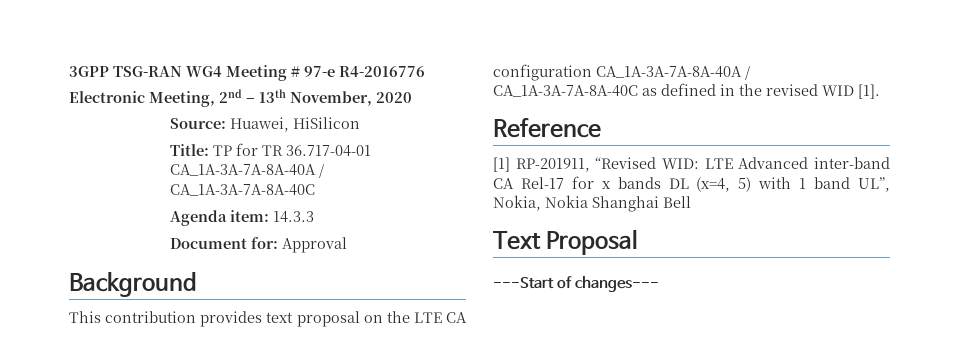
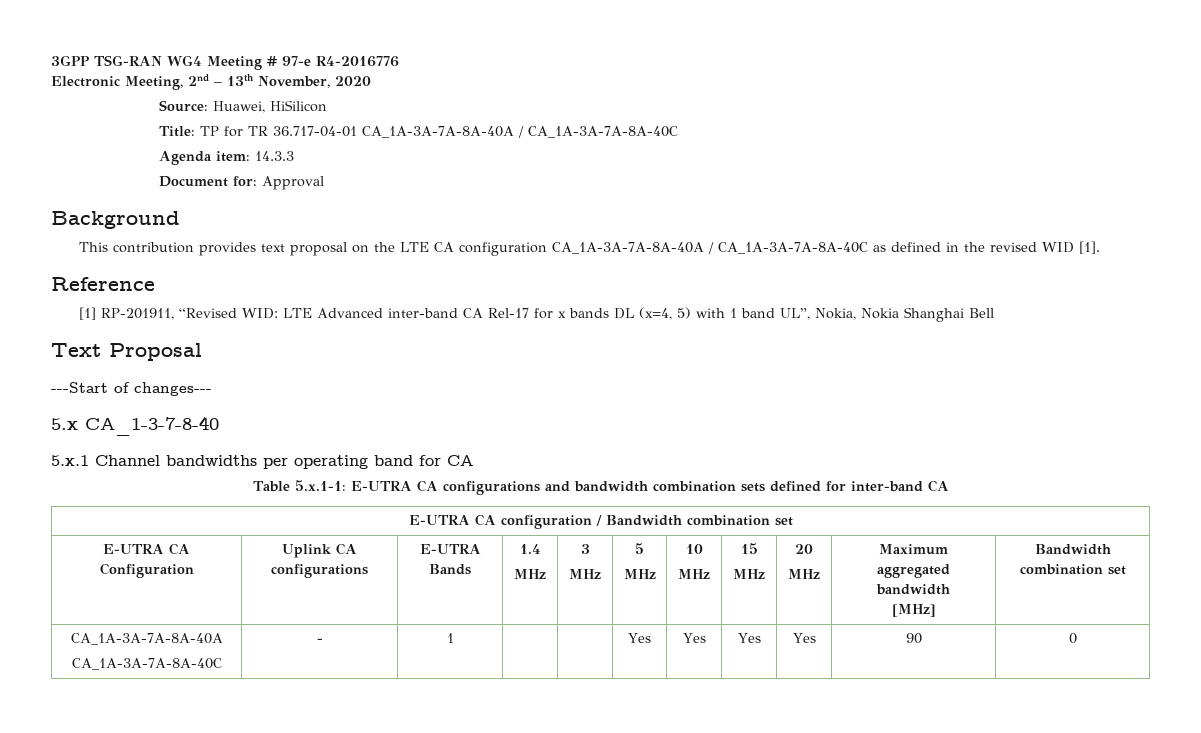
(659, 284) none -> [51,416,219,436] [51,455,474,469] [252,480,949,495] [408,514,793,529] [103,543,190,555] [99,563,194,578] [282,543,357,558] [271,564,368,578] [419,544,481,554] [429,564,471,575] [519,544,541,554] [514,569,546,579] [580,544,590,554] [569,569,601,579] [635,543,644,554] [623,569,656,579] [685,544,703,554] [678,569,710,579] [740,543,758,554] [733,569,765,579] [795,544,813,554] [788,569,820,579] [878,544,948,555] [876,564,950,578] [875,584,950,595] [891,604,936,617] [1034,544,1111,555] [1019,564,1126,575] [70,633,223,645] [71,658,222,670] [316,638,323,643] [446,633,454,643] [628,633,652,643] [682,633,706,643] [737,633,761,643] [792,633,816,643] [905,633,922,644] [1068,633,1077,644] // 5.x CA_1-3-7-8-40 // 5.x.1 Channel bandwidths per operating band for CA // Table 5.x.1-1: E-UTRA CA configurations and bandwidth combination sets defined for inter-band CA // E-UTRA CA configuration / Bandwidth combination set // E-UTRA CA Configuration | Uplink CA configurations | E-UTRA Bands | 1.4 // MHz | 3 // MHz | 5 // MHz | 10 // MHz | 15 // MHz | 20 // MHz | Maximum aggregated bandwidth // [MHz] | Bandwidth combination set // CA_1A-3A-7A-8A-40A // CA_1A-3A-7A-8A-40C | - | 1 | | | Yes | Yes | Yes | Yes | 90 | 0

